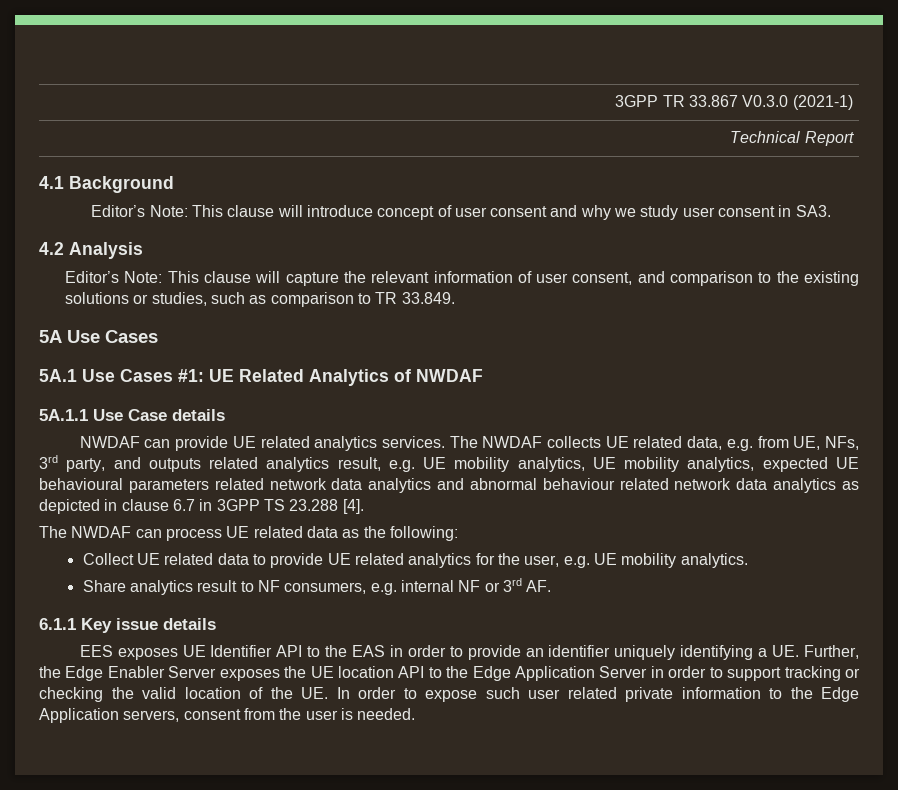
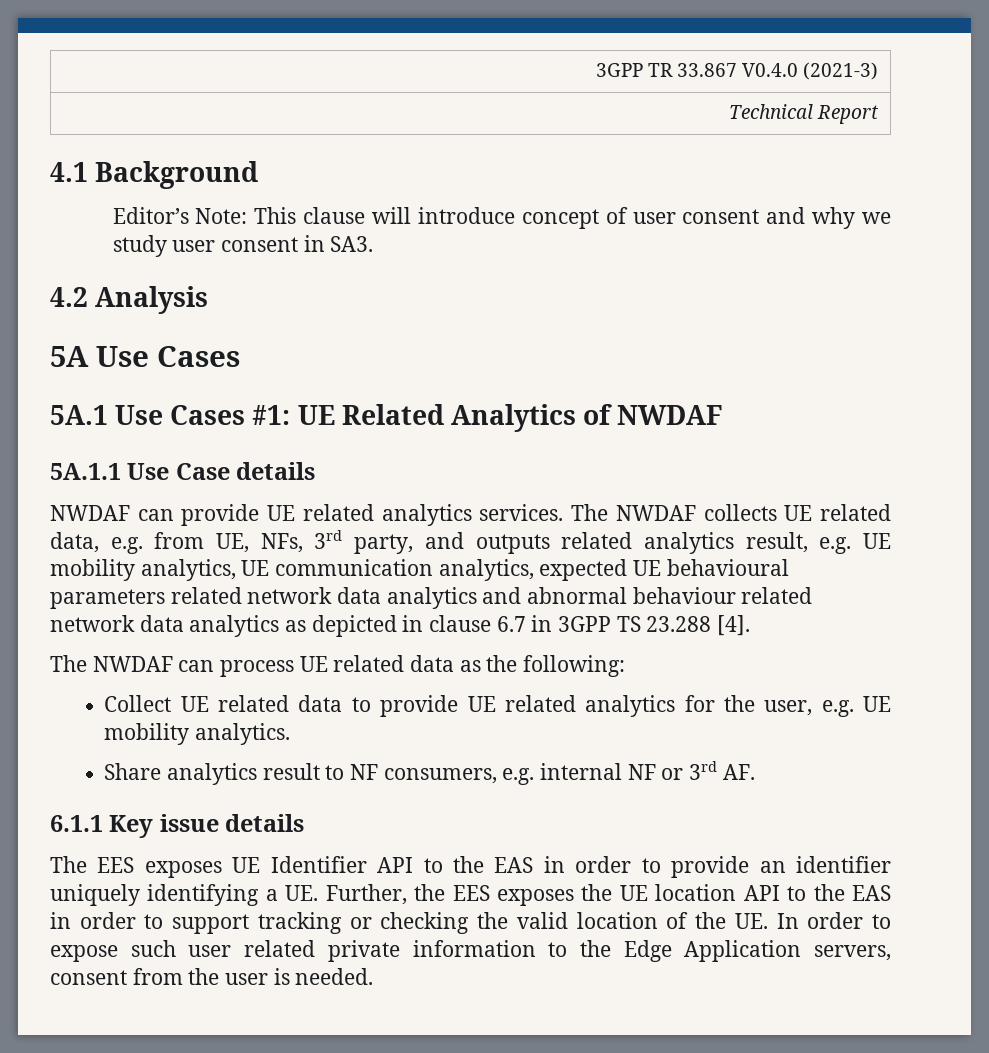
[742,95,853,110] V0.3.0 (2021-1) -> [742,62,879,80] V0.4.0 (2021-3)
[65,271,859,286] [65,292,455,307] // Editor’s Note: This clause will capture the relevant information of user consent, and comparison to the existing solutions or studies, such as comparison to TR 33.849. -> (209, 300) none
[624,457,680,472] mobility -> [275,559,434,576] communication
(216, 624) none -> [50,856,87,873] The
[65,666,217,681] Edge Enabler Server -> [452,885,490,901] EES
[472,666,648,681] Edge Application Server -> [852,885,892,901] EAS

